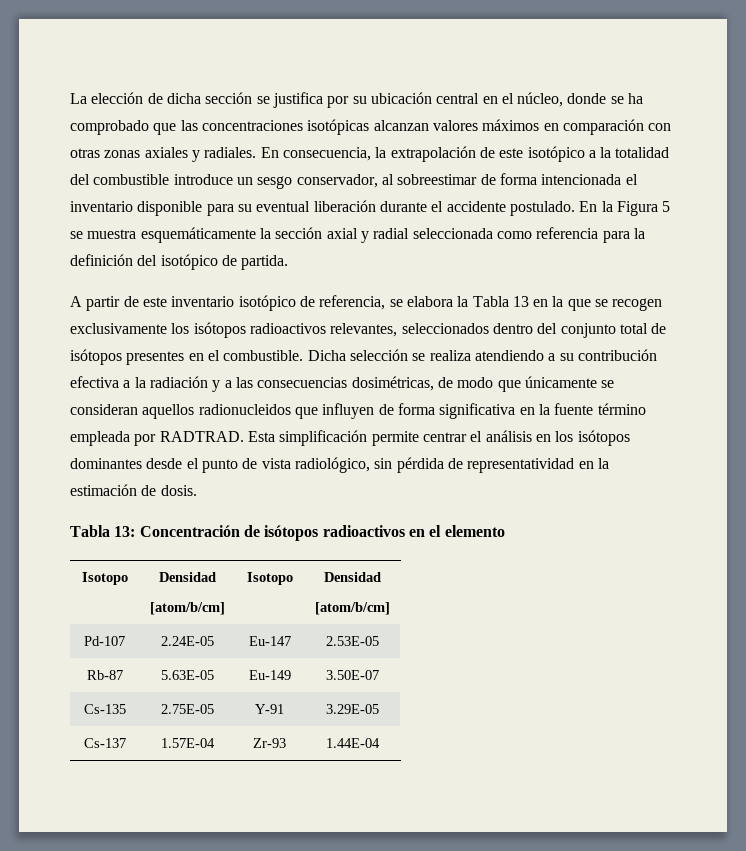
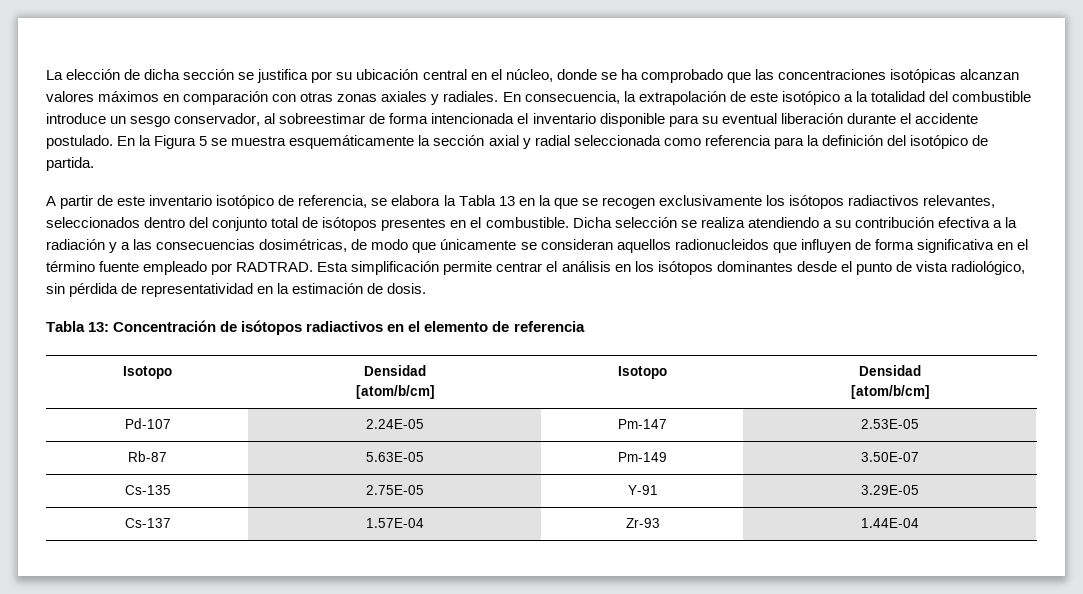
[249,323,326,334] radioactivos -> [848,195,920,206] radiactivos
[538,403,646,415] [70,431,130,446] la fuente término empleada -> [1016,239,1028,250] [46,261,208,275] el término fuente empleado
[322,525,405,537] radioactivos -> [306,321,384,332] radiactivos
(505, 531) none -> [492,321,585,332] de referencia
[248,636,291,646] Eu-147 -> [618,419,667,429] Pm-147
[248,670,291,680] Eu-149 -> [618,452,667,462] Pm-149

